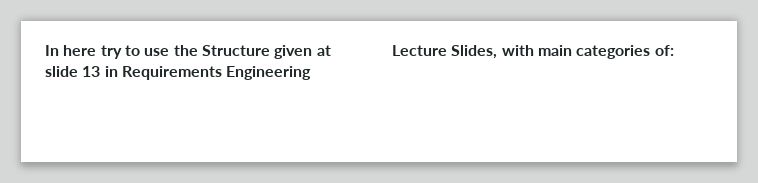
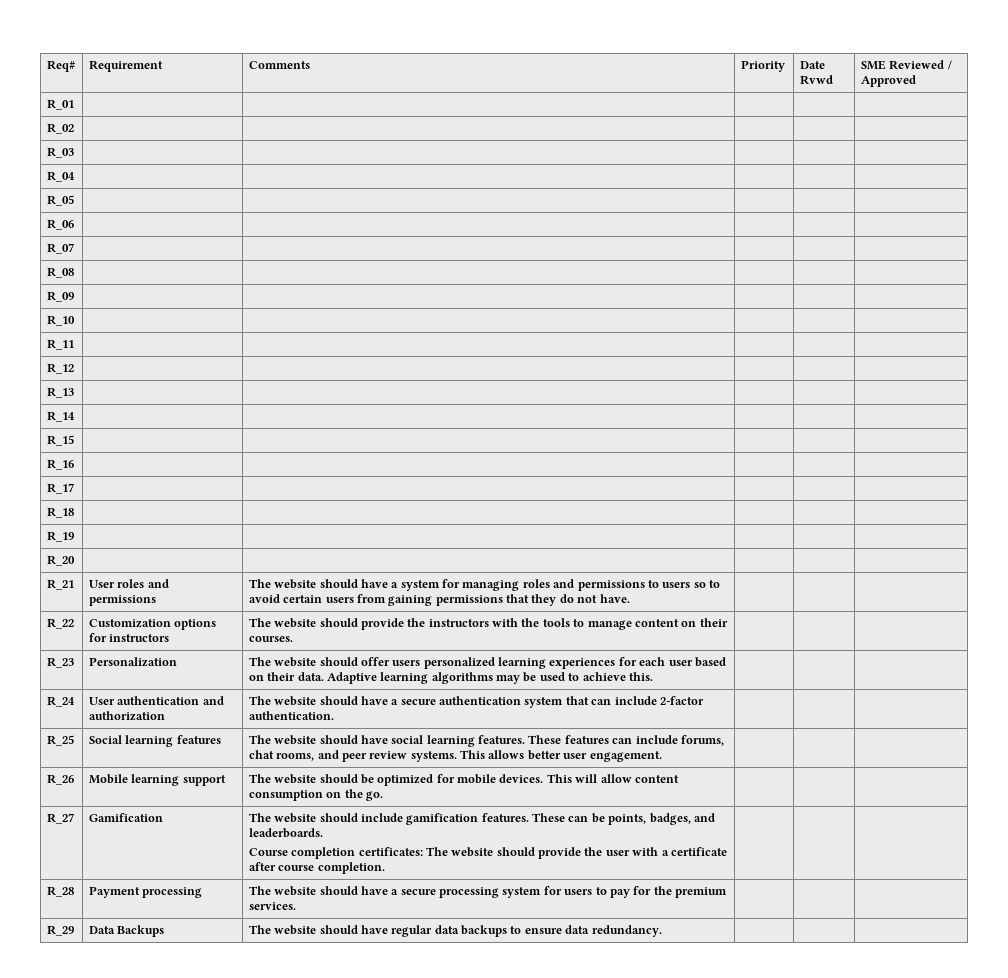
[45,45,331,59] [45,66,312,80] [392,45,674,59] In here try to use the Structure given at slide 13 in Requirements Engineering Lecture Slides, with main categories of: -> [46,60,76,72] [88,60,163,72] [248,61,310,69] [740,60,785,72] [799,61,825,69] [799,75,833,85] [860,60,952,70] [860,75,916,87] [46,99,74,110] [46,123,74,134] [46,147,74,158] [46,171,75,182] [46,195,74,206] [46,219,74,230] [46,243,74,254] [46,267,74,278] [46,291,74,302] [46,315,75,326] [46,339,74,350] [46,363,74,374] [46,387,74,398] [46,411,75,422] [46,435,74,446] [46,459,74,470] [46,483,74,494] [46,507,74,518] [46,531,74,542] [46,555,75,566] [46,579,74,590] [88,579,169,588] [88,595,156,606] [248,579,720,591] [248,594,630,606] [46,618,74,629] [88,619,217,630] [88,633,170,642] [248,618,728,630] [248,636,293,642] [46,657,74,668] [88,657,177,667] [248,657,726,669] [248,672,653,684] [46,696,75,707] [88,696,224,705] [88,711,165,721] [248,696,704,708] [248,711,334,720] [46,735,74,746] [88,735,221,747] [248,735,724,747] [248,750,662,762] [46,774,74,785] [88,774,226,786] [248,774,679,786] [248,789,383,801] [46,813,74,824] [88,813,163,822] [248,813,715,825] [248,828,323,838] [248,847,727,859] [248,862,385,874] [46,886,74,897] [88,886,203,898] [248,886,727,898] [248,902,296,910] [46,925,74,936] [88,925,165,937] [248,925,662,937] Req# | Requirement | Comments | Priority | Date Rvwd | SME Reviewed / Approved // R_01 | | | | | // R_02 | | | | | // R_03 | | | | | // R_04 | | | | | // R_05 | | | | | // R_06 | | | | | // R_07 | | | | | // R_08 | | | | | // R_09 | | | | | // R_10 | | | | | // R_11 | | | | | // R_12 | | | | | // R_13 | | | | | // R_14 | | | | | // R_15 | | | | | // R_16 | | | | | // R_17 | | | | | // R_18 | | | | | // R_19 | | | | | // R_20 | | | | | // R_21 | User roles and permissions | The website should have a system for managing roles and permissions to users so to avoid certain users from gaining permissions that they do not have. | | | // R_22 | Customization options for instructors | The website should provide the instructors with the tools to manage content on their courses. | | | // R_23 | Personalization | The website should offer users personalized learning experiences for each user based on their data. Adaptive learning algorithms may be used to achieve this. | | | // R_24 | User authentication and authorization | The website should have a secure authentication system that can include 2-factor authentication. | | | // R_25 | Social learning features | The website should have social learning features. These features can include forums, chat rooms, and peer review systems. This allows better user engagement. | | | // R_26 | Mobile learning support | The website should be optimized for mobile devices. This will allow content consumption on the go. | | | // R_27 | Gamification | The website should include gamification features. These can be points, badges, and leaderboards. // Course completion certificates: The website should provide the user with a certificate after course completion. | | | // R_28 | Payment processing | The website should have a secure processing system for users to pay for the premium services. | | | // R_29 | Data Backups | The website should have regular data backups to ensure data redundancy. | | |

